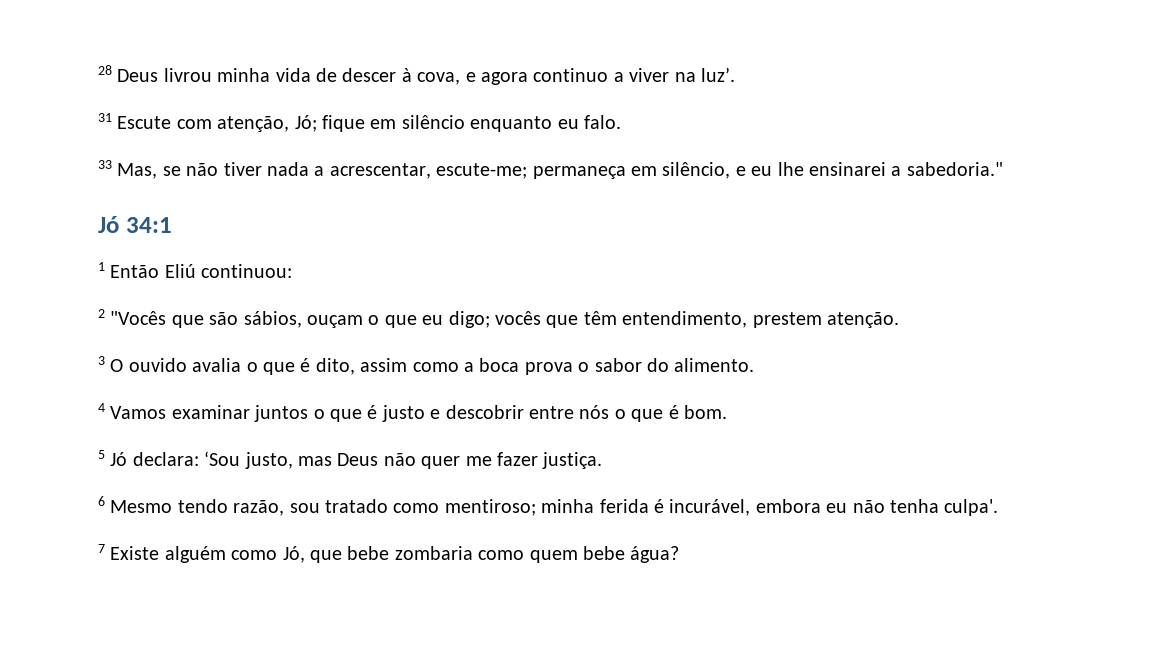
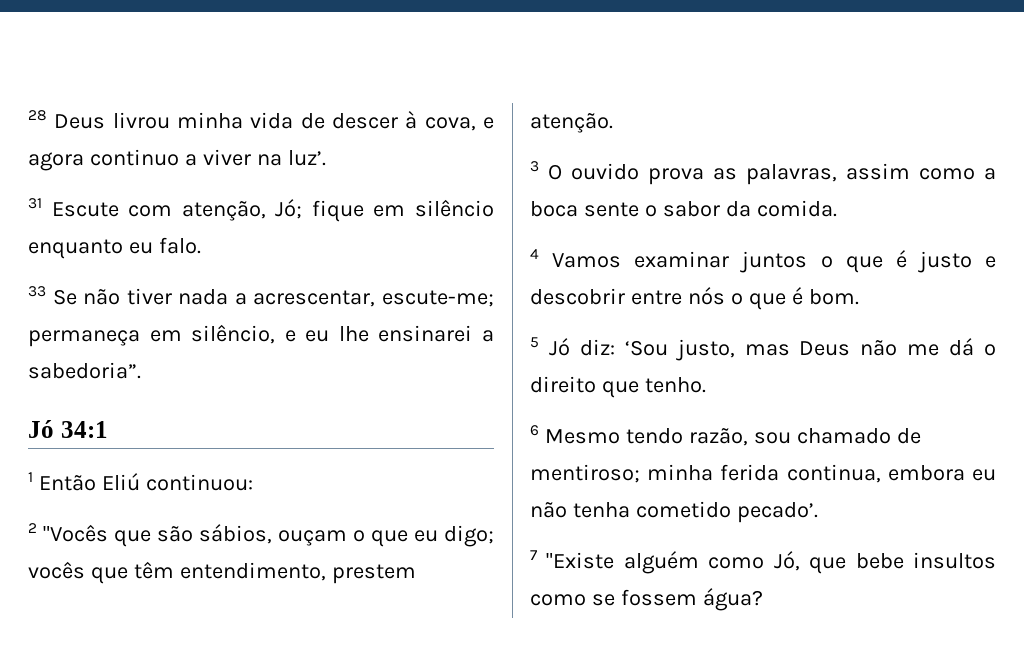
[117,163,181,179] Mas, se -> [52,289,77,305] Se
[906,162,1003,176] sabedoria." -> [28,362,141,379] sabedoria”.
[192,358,355,375] avalia o que é dito, -> [648,164,837,185] prova as palavras,
[524,362,573,375] prova -> [583,202,639,217] sente
[646,358,755,372] do alimento. -> [725,200,837,217] da comida.
[132,452,199,466] declara: -> [579,339,615,356] diz:
[421,452,603,469] quer me fazer justiça. -> [907,338,996,356] [530,376,706,398] me dá o direito que tenho.
[325,499,440,513] tratado como -> [796,428,921,444] chamado de
[653,499,751,516] é incurável, -> [786,464,881,483] continua,
[944,499,999,516] culpa'. -> [635,501,818,523] cometido pecado’.
[110,546,160,560] Existe -> [546,552,615,569] "Existe
[394,546,625,563] zombaria como quem bebe -> [913,552,996,569] [530,589,697,606] insultos como se fossem

